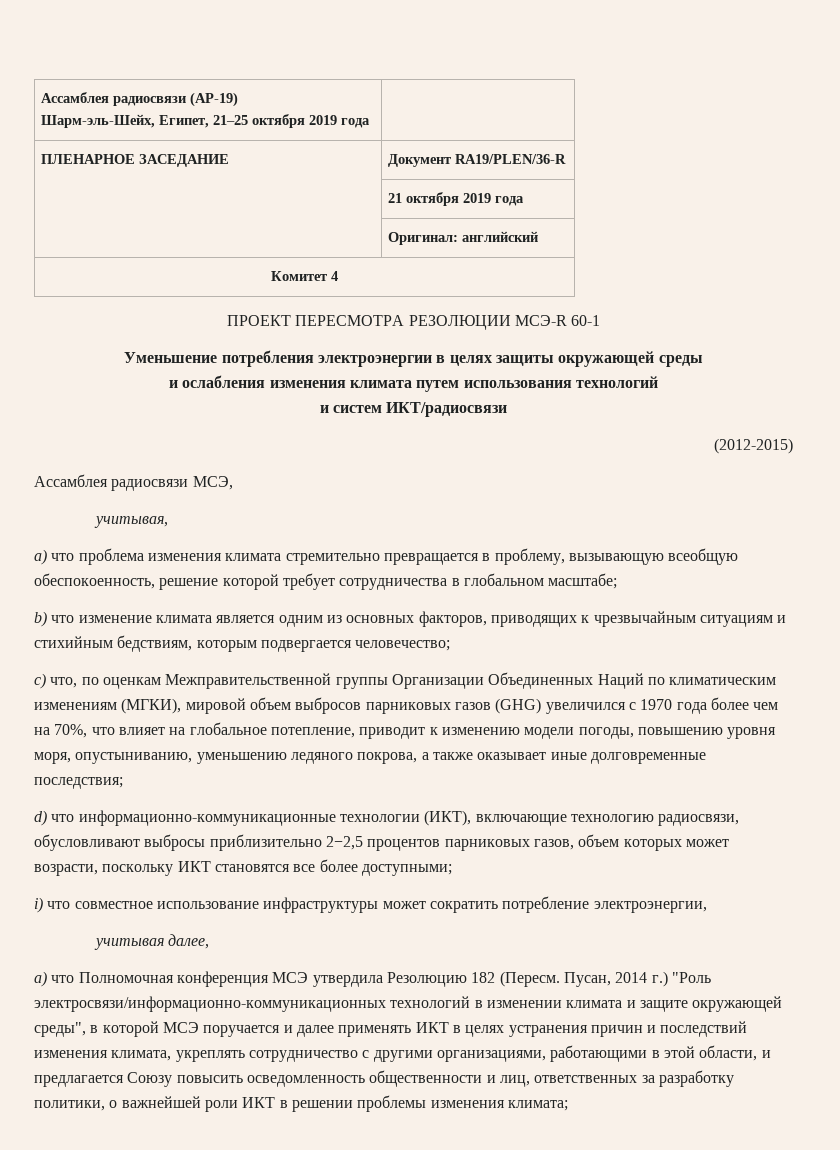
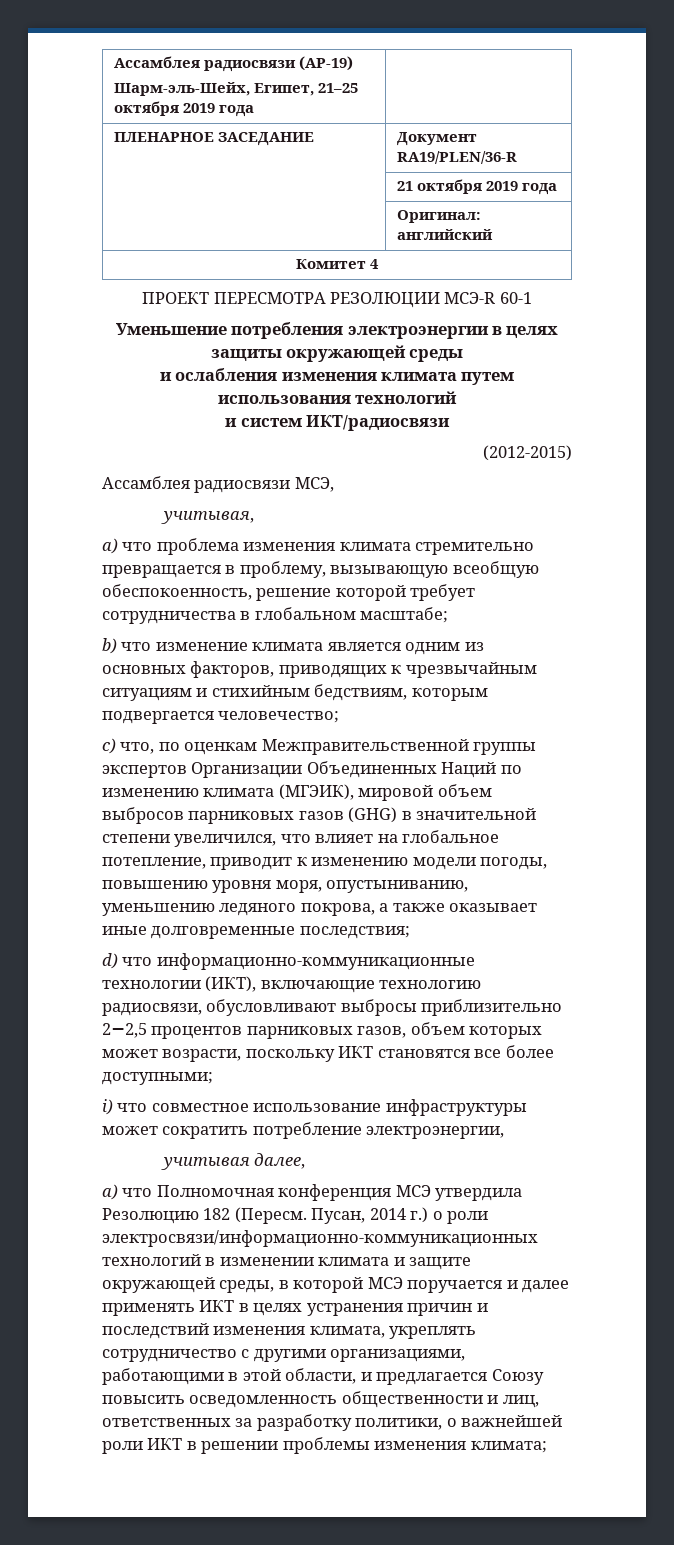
(388, 683) none -> [102,765,187,778] экспертов
[669,677,777,685] [34,698,182,714] климатическим изменениям (МГКИ), -> [102,784,354,800] изменению климата (МГЭИК),
[545,697,779,714] [34,724,88,738] увеличился с 1970 года более чем на 70%, -> [401,808,537,820] [102,834,277,847] в значительной степени увеличился,
[671,972,711,983] "Роль -> [432,1211,489,1224] о роли
[34,1022,86,1037] среды", -> [219,1280,275,1293] среды,

